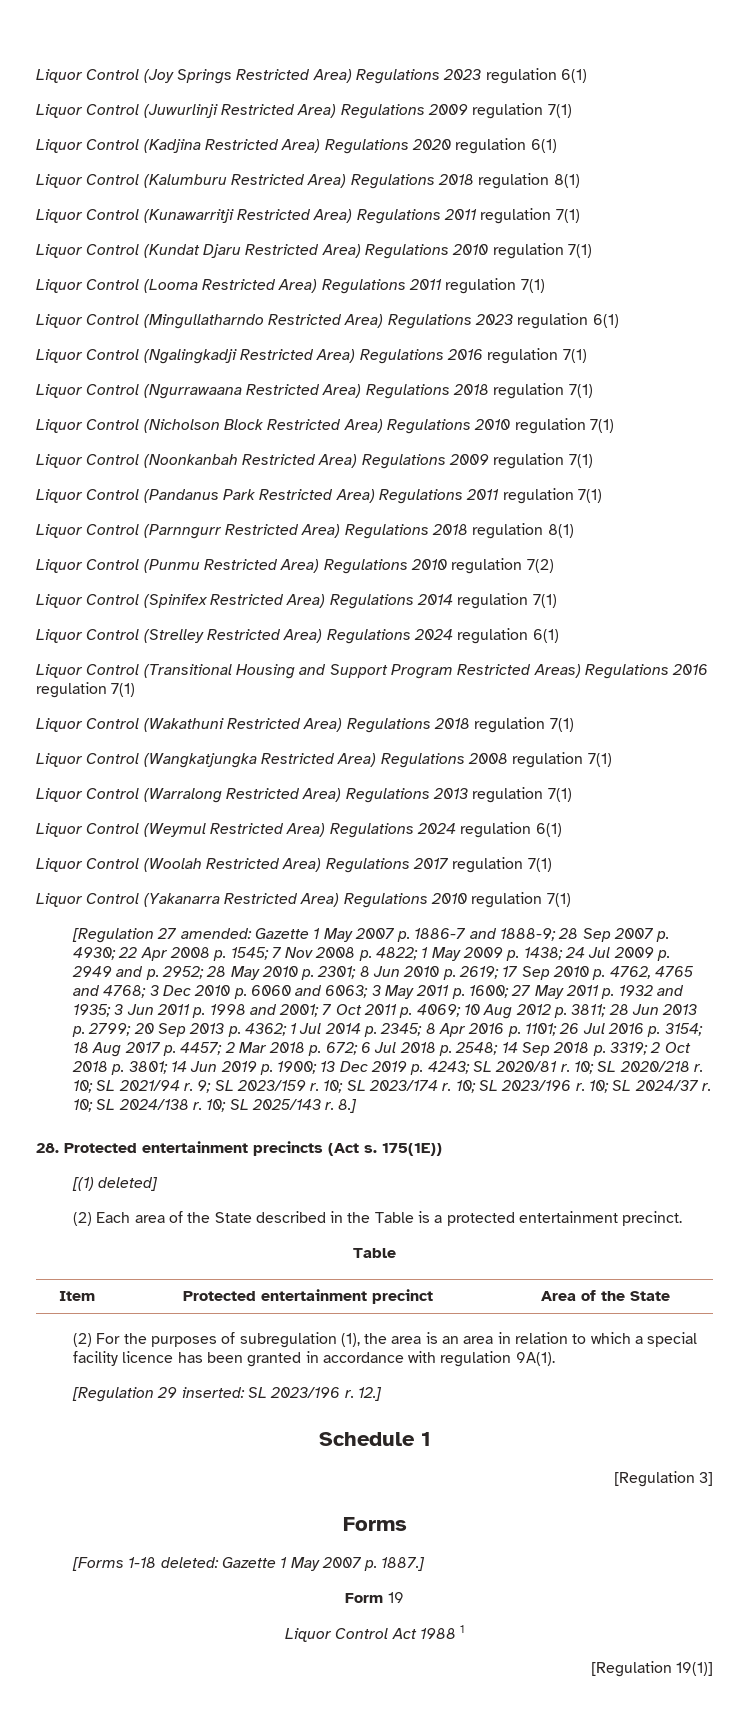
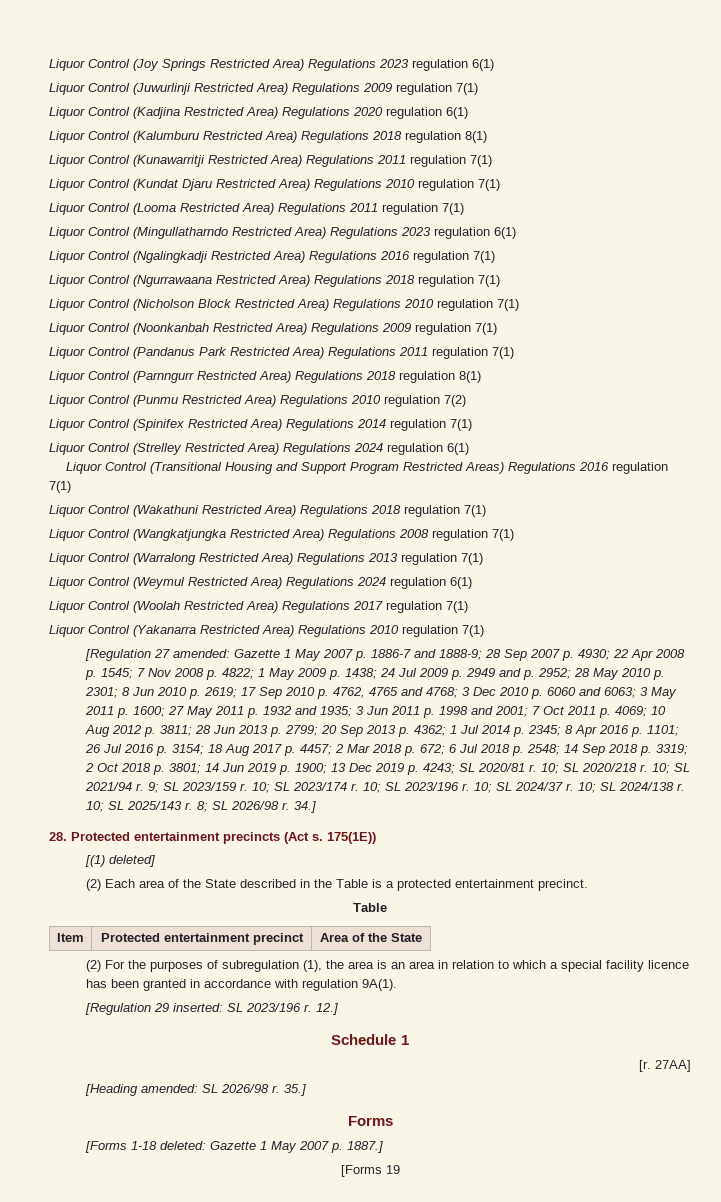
[338,1099,358,1113] 8.] -> [197,801,317,813] 8; SL 2026/98 r. 34.]
[613,1471,714,1487] [Regulation 3] -> [639,1060,691,1072] [85,1084,307,1096] [r. 27AA] // [Heading amended: SL 2026/98 r. 35.]
[345,1593,384,1603] Form -> [340,1165,382,1177] [Forms
[284,1625,465,1642] [590,1661,714,1677] // Liquor Control Act 1988 1 // [Regulation 19(1)] -> (400, 1169) none

